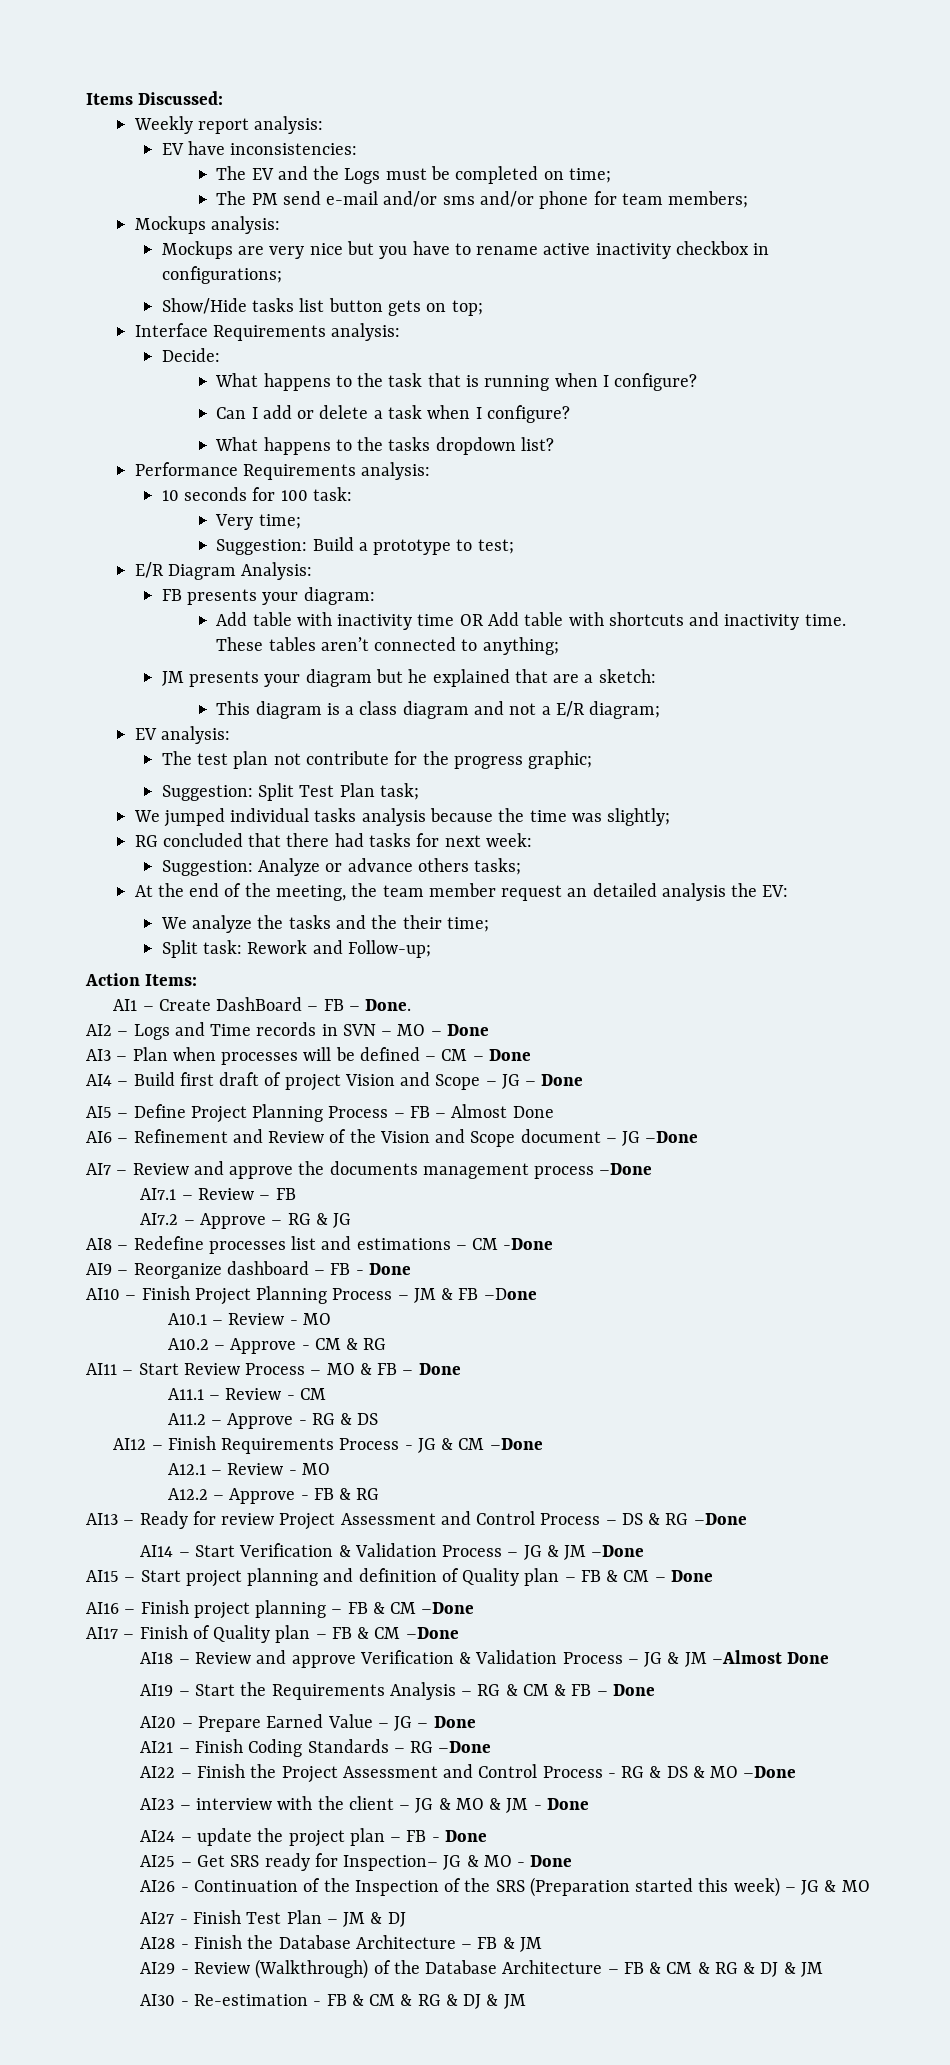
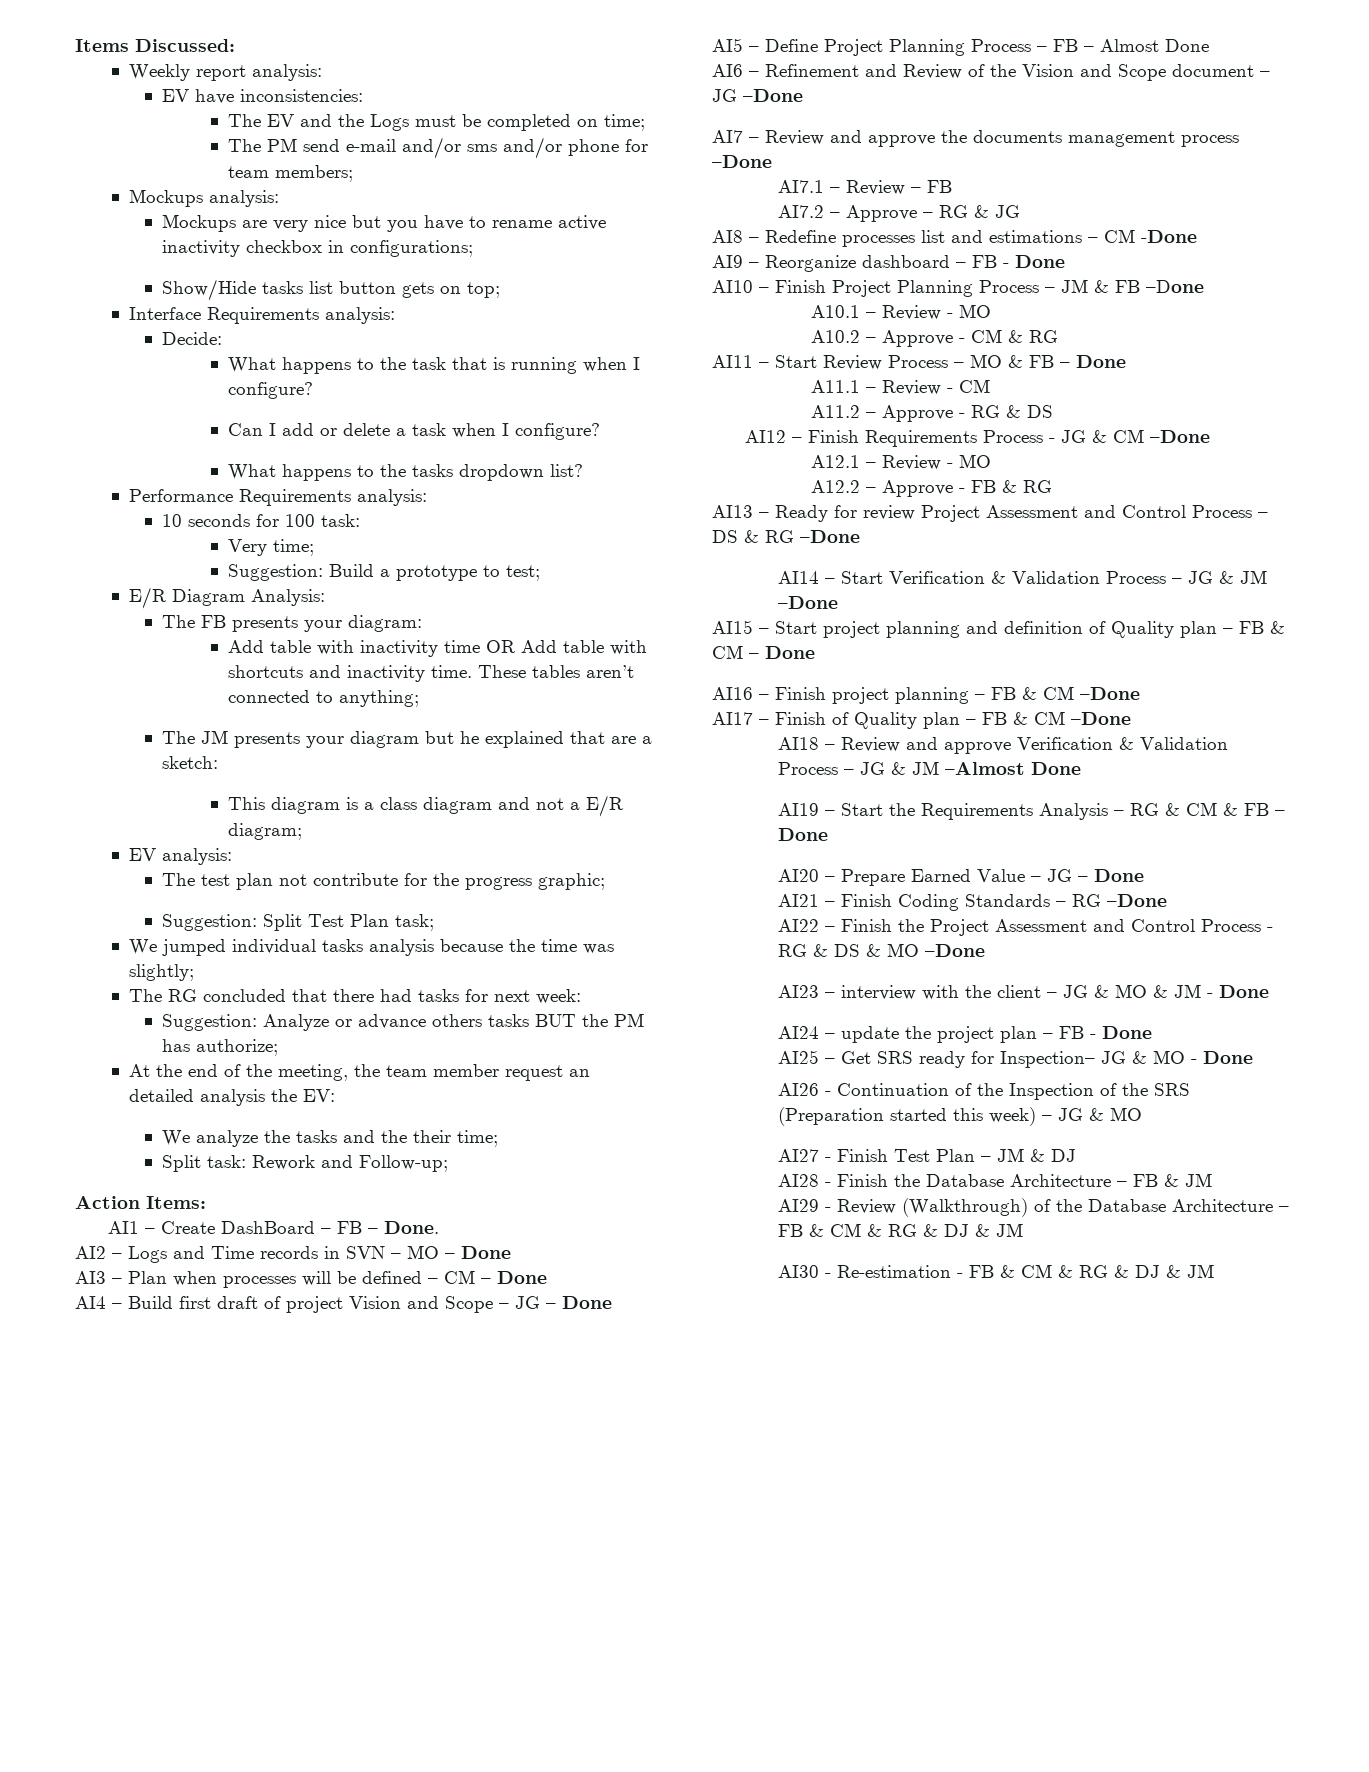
(313, 571) none -> [162,615,196,628] The
(559, 646) none -> [162,731,196,744] The
(671, 817) none -> [129,989,163,1002] The
[474,858,522,875] tasks; -> [488,1013,645,1027] [162,1039,279,1056] tasks BUT the PM has authorize;

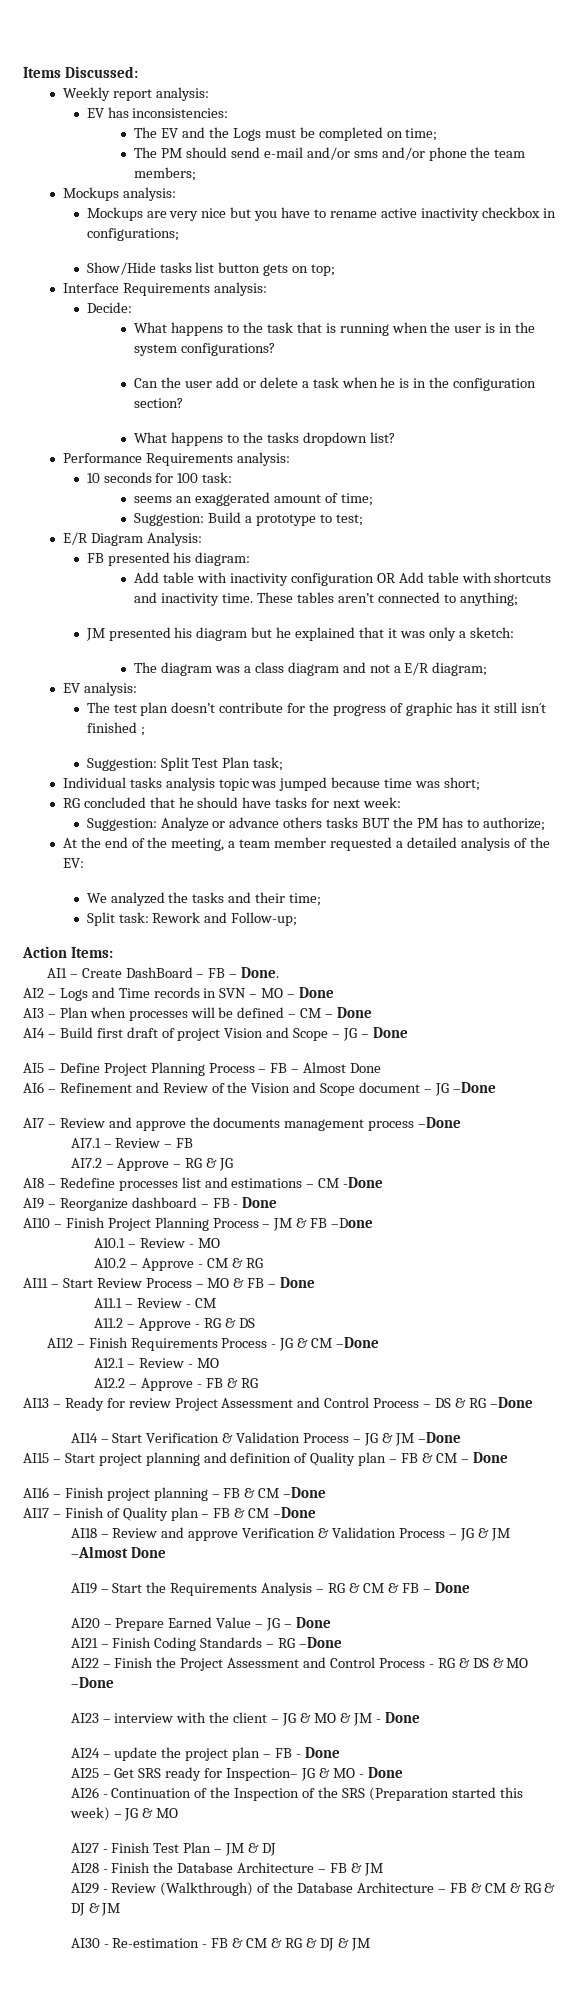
[195,89,235,104] have -> [107,107,129,118] has
(298, 145) none -> [186,147,228,158] should
[625,139,649,152] for -> [470,147,491,158] the
[633,357,641,370] [228,382,314,399] I configure? -> [430,322,536,333] [134,343,276,356] the user is in the system configurations?
[269,423,277,436] I -> [161,377,213,388] the user
[502,423,601,440] I configure? -> [380,377,537,391] [134,398,184,408] he is in the configuration section?
[228,539,268,556] Very -> [134,492,338,506] seems an exaggerated amount of
[162,615,343,632] The FB presents your -> [86,552,192,566] FB presented his
[444,640,481,653] time -> [290,573,374,586] configuration
[162,730,345,748] The JM presents your -> [85,627,193,641] JM presented his
[611,736,637,744] are -> [387,627,456,641] it was only
[228,797,359,814] This diagram is -> [134,662,241,676] The diagram was
[279,874,308,886] not -> [171,702,216,713] doesn’t
[538,873,606,890] graphic; -> [389,702,546,716] [86,722,145,736] of graphic has it still isn´t finished ;
[129,939,615,956] [129,964,195,981] [129,989,413,1002] We jumped individual tasks analysis because the time was slightly; // The RG concluded that there had -> [62,777,481,791] [62,797,272,808] Individual tasks analysis topic was jumped because time was short; // RG concluded that he should have
(191, 1045) none -> [466,819,479,828] to
[354,1064,381,1077] the -> [228,841,236,848] a
[505,1065,591,1081] request an -> [330,837,403,851] requested a
(266, 1097) none -> [513,838,527,848] of
[196,1130,259,1147] analyze -> [110,892,165,906] analyzed
[381,1130,408,1143] the -> (252, 897) none

